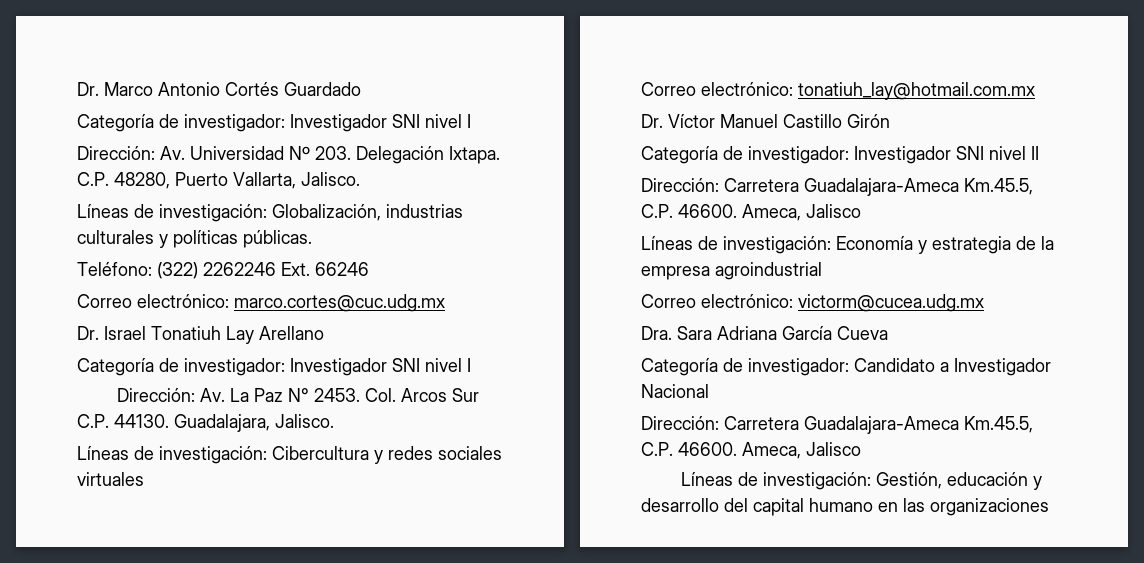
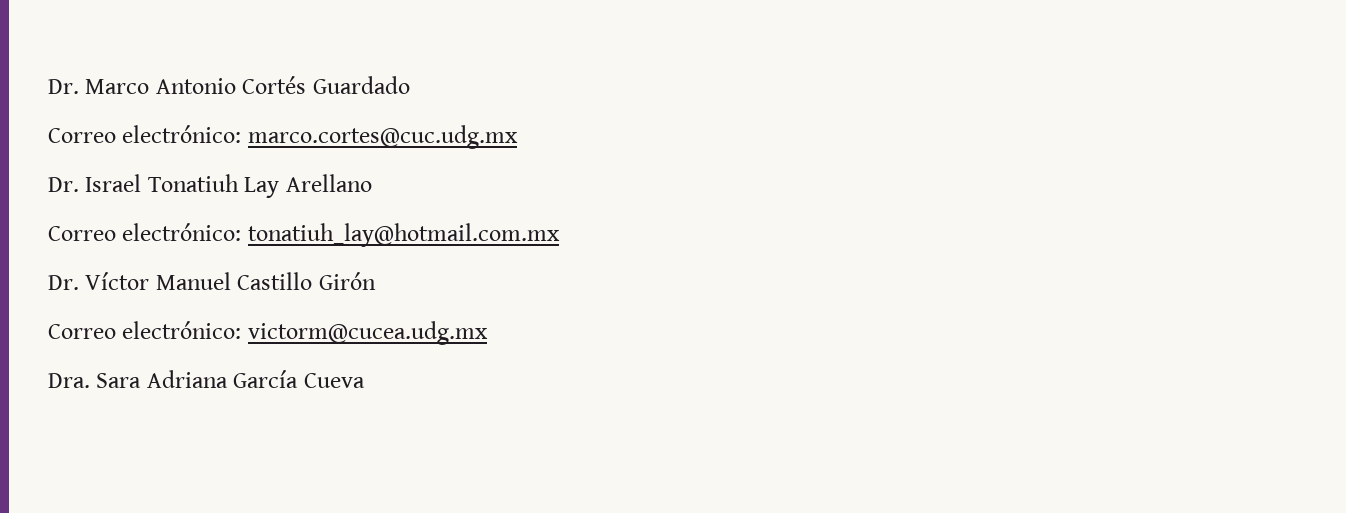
[77,114,471,132] [77,146,500,164] [77,172,360,189] [77,204,463,222] [77,230,312,248] [77,262,369,279] // Categoría de investigador: Investigador SNI nivel I // Dirección: Av. Universidad Nº 203. Delegación Ixtapa. C.P. 48280, Puerto Vallarta, Jalisco. // Líneas de investigación: Globalización, industrias culturales y políticas públicas. // Teléfono: (322) 2262246 Ext. 66246 -> (410, 85) none
[77,358,471,376] [117,388,480,402] [77,414,334,432] [77,446,502,464] [77,472,144,486] // Categoría de investigador: Investigador SNI nivel I // Dirección: Av. La Paz N° 2453. Col. Arcos Sur C.P. 44130. Guadalajara, Jalisco. // Líneas de investigación: Cibercultura y redes sociales virtuales -> (372, 183) none
[641,146,1039,164] [641,178,1033,196] [641,204,861,221] [641,236,1054,254] [641,262,822,280] // Categoría de investigador: Investigador SNI nivel II // Dirección: Carretera Guadalajara-Ameca Km.45.5, C.P. 46600. Ameca, Jalisco // Líneas de investigación: Economía y estrategia de la empresa agroindustrial -> (376, 281) none
[641,358,1051,376] [641,384,709,398] [641,416,1033,434] [641,442,861,459] [681,472,1043,490] [641,498,1049,516] // Categoría de investigador: Candidato a Investigador Nacional // Dirección: Carretera Guadalajara-Ameca Km.45.5, C.P. 46600. Ameca, Jalisco // Líneas de investigación: Gestión, educación y desarrollo del capital humano en las organizaciones -> (365, 380) none

